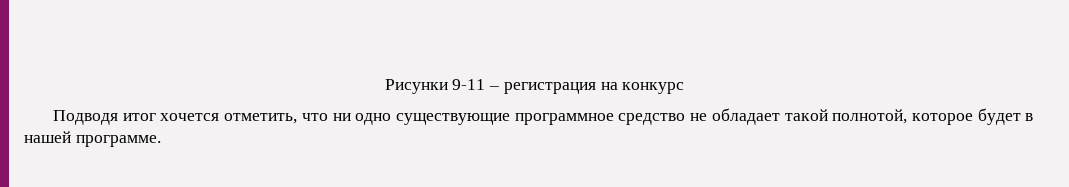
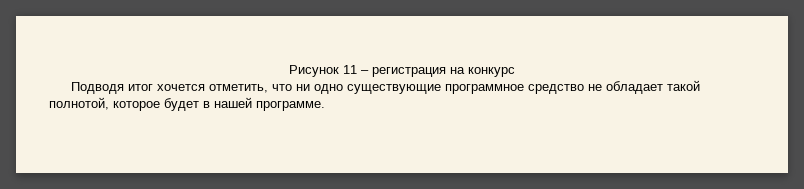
[384,79,486,94] Рисунки 9-11 -> [289,65,357,77] Рисунок 11

